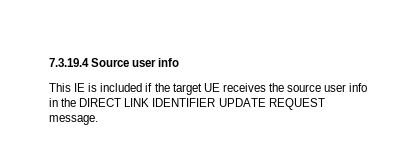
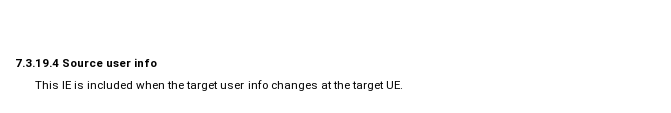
[145,83,368,95] [49,98,325,110] [49,115,98,125] if the target UE receives the source user info in the DIRECT LINK IDENTIFIER UPDATE REQUEST message. -> [136,80,404,91] when the target user info changes at the target UE.

